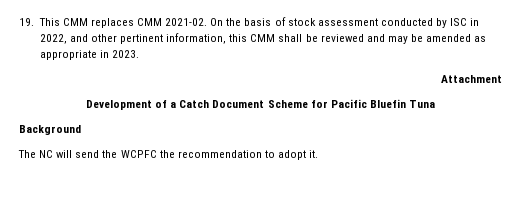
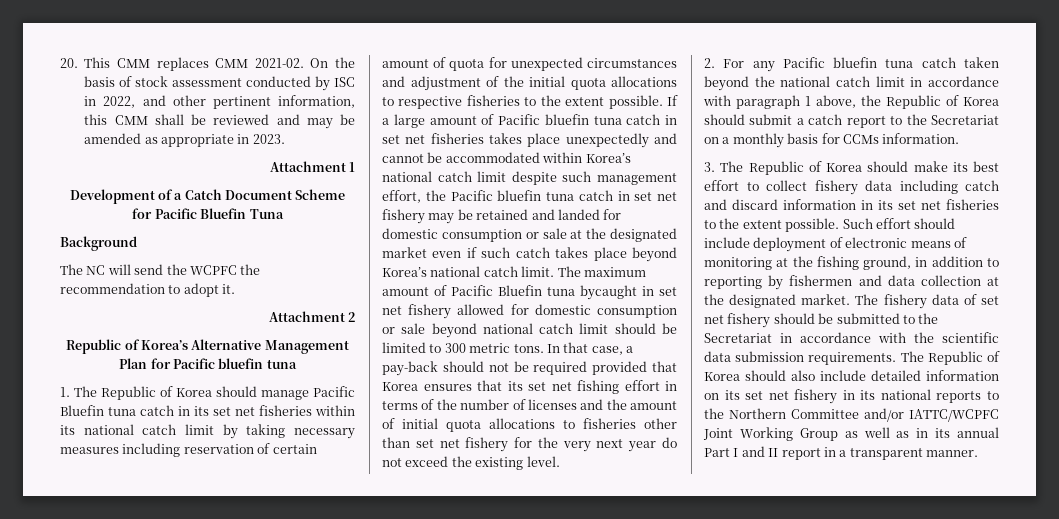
[19,18,34,26] 19. -> [60,58,78,68] 20.
(502, 79) none -> [349,162,355,172] 1
(319, 154) none -> [268,311,355,322] [66,339,349,354] [119,358,297,369] [60,386,355,400] [60,405,355,416] [60,424,355,439] [60,443,317,457] [382,57,677,71] [382,76,677,91] [382,95,678,109] [382,114,677,128] [382,133,677,148] [382,152,631,163] [382,171,677,185] [382,190,677,203] [382,209,622,224] [382,228,677,242] [382,247,677,262] [382,266,646,277] [382,285,677,300] [382,304,677,319] [382,323,677,338] [382,342,633,355] [382,361,677,376] [382,380,677,394] [382,399,677,410] [382,418,677,432] [382,437,677,452] [382,456,560,470] [704,57,999,72] [704,76,999,91] [703,95,999,109] [704,114,999,128] [704,133,960,148] [704,161,999,175] [704,180,999,195] [704,199,999,210] [704,218,956,232] [704,237,967,252] [704,256,999,270] [704,275,999,290] [704,294,999,309] [704,313,939,328] [704,332,999,343] [704,351,1000,365] [704,370,999,381] [704,389,999,404] [704,408,999,422] [703,427,999,441] [704,446,978,460] // Attachment 2 // Republic of Korea’s Alternative Management Plan for Pacific bluefin tuna // 1. The Republic of Korea should manage Pacific Bluefin tuna catch in its set net fisheries within its national catch limit by taking necessary measures including reservation of certain amount of quota for unexpected circumstances and adjustment of the initial quota allocations to respective fisheries to the extent possible. If a large amount of Pacific bluefin tuna catch in set net fisheries takes place unexpectedly and cannot be accommodated within Korea’s national catch limit despite such management effort, the Pacific bluefin tuna catch in set net fishery may be retained and landed for domestic consumption or sale at the designated market even if such catch takes place beyond Korea’s national catch limit. The maximum amount of Pacific Bluefin tuna bycaught in set net fishery allowed for domestic consumption or sale beyond national catch limit should be limited to 300 metric tons. In that case, a pay-back should not be required provided that Korea ensures that its set net fishing effort in terms of the number of licenses and the amount of initial quota allocations to fisheries other than set net fishery for the very next year do not exceed the existing level. // 2. For any Pacific bluefin tuna catch taken beyond the national catch limit in accordance with paragraph 1 above, the Republic of Korea should submit a catch report to the Secretariat on a monthly basis for CCMs information. // 3. The Republic of Korea should make its best effort to collect fishery data including catch and discard information in its set net fisheries to the extent possible. Such effort should include deployment of electronic means of monitoring at the fishing ground, in addition to reporting by fishermen and data collection at the designated market. The fishery data of set net fishery should be submitted to the Secretariat in accordance with the scientific data submission requirements. The Republic of Korea should also include detailed information on its set net fishery in its national reports to the Northern Committee and/or IATTC/WCPFC Joint Working Group as well as in its annual Part I and II report in a transparent manner.

